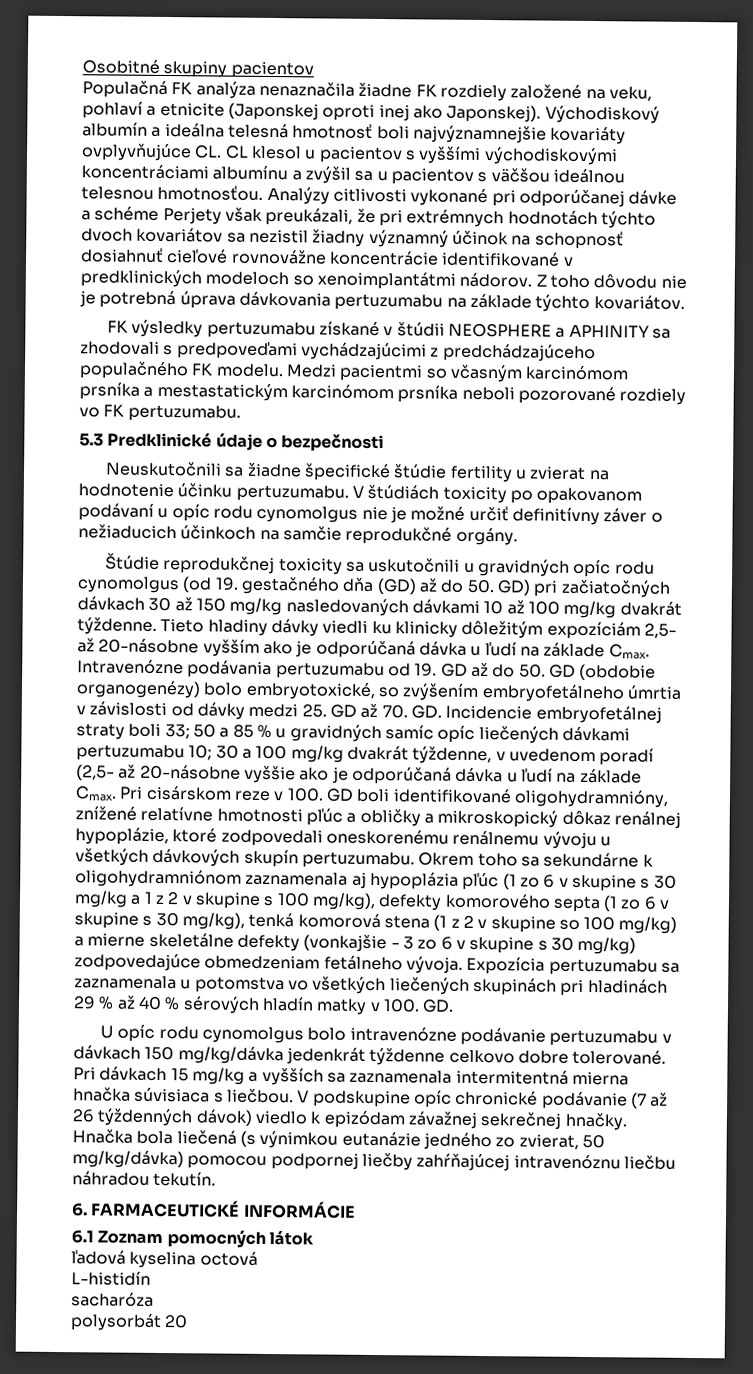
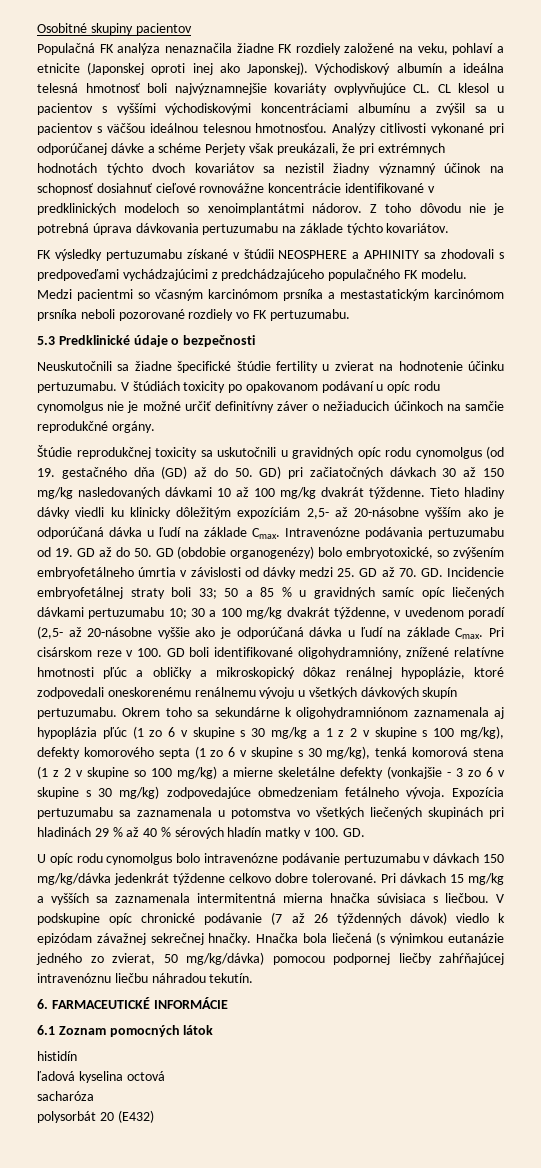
(314, 1238) none -> [37,1051,77,1061] // histidín
[71,1271,151,1286] // L-histidín -> (165, 1076) none
(189, 1322) none -> [117,1110,154,1123] (E432)

